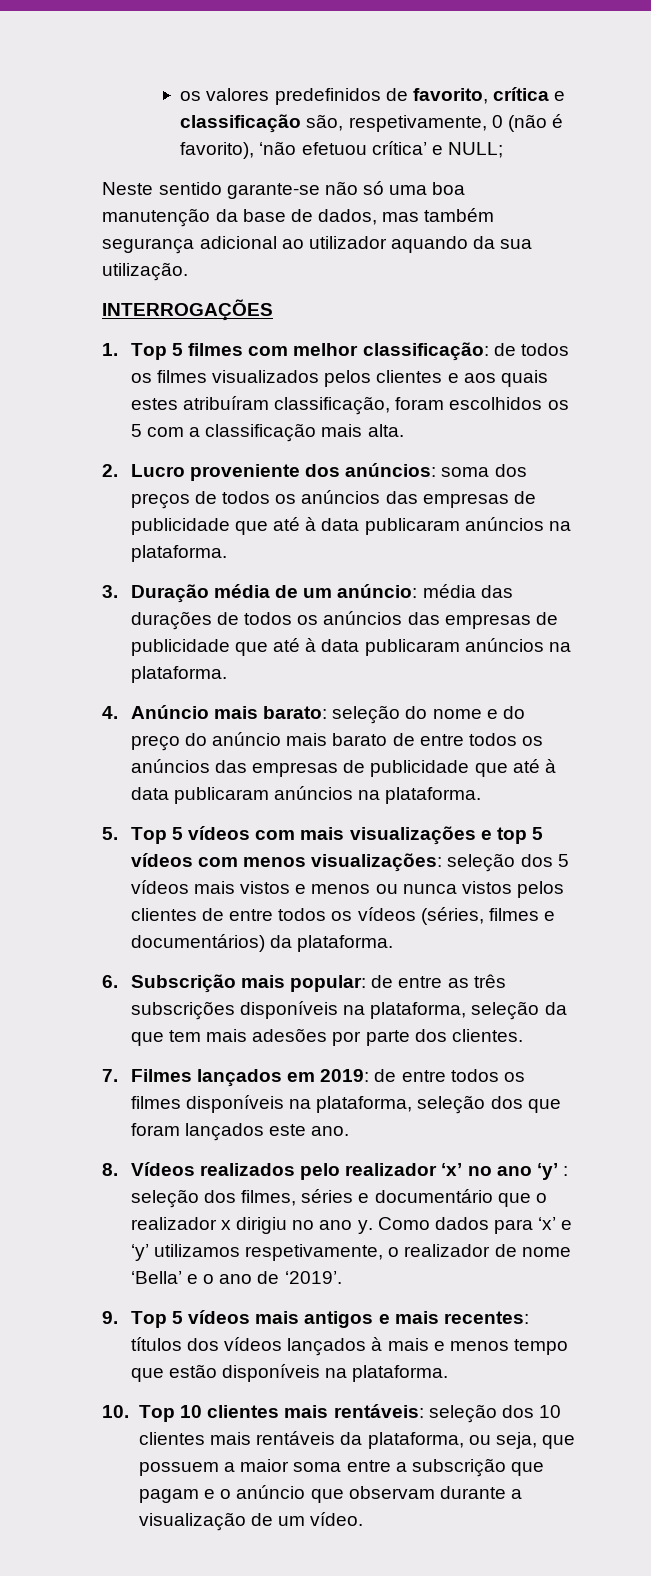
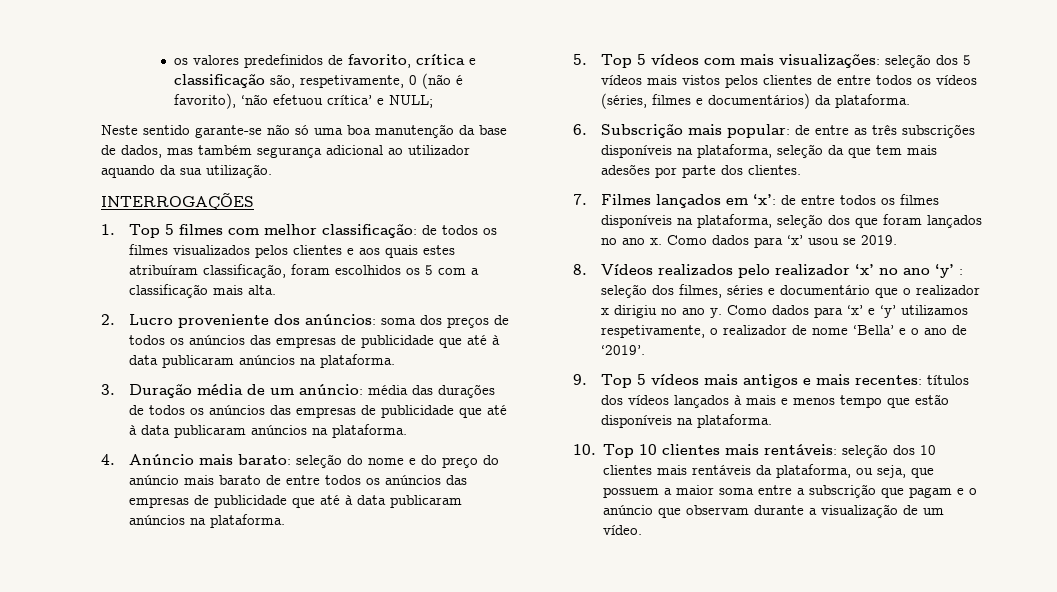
[349,826,543,845] [130,853,307,867] visualizações e top 5 vídeos com menos -> (775, 59) none
[295,881,512,894] e menos ou nunca vistos -> (721, 80) none
[320,1069,370,1082] 2019: -> [753,194,777,205] ‘x’:
[269,1124,350,1136] este ano. -> [601,235,898,248] no ano x. Como dados para ‘x’ usou se 2019.

